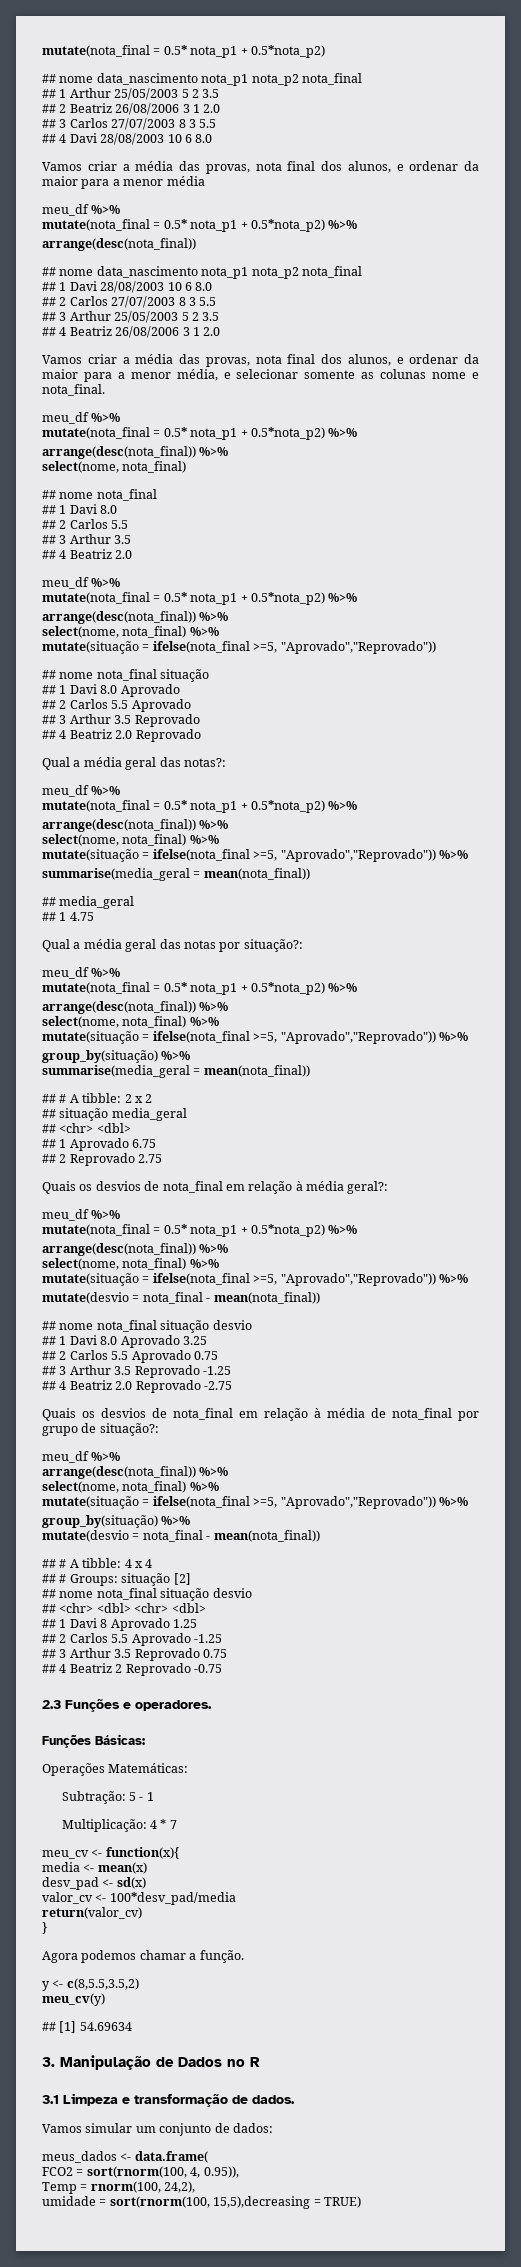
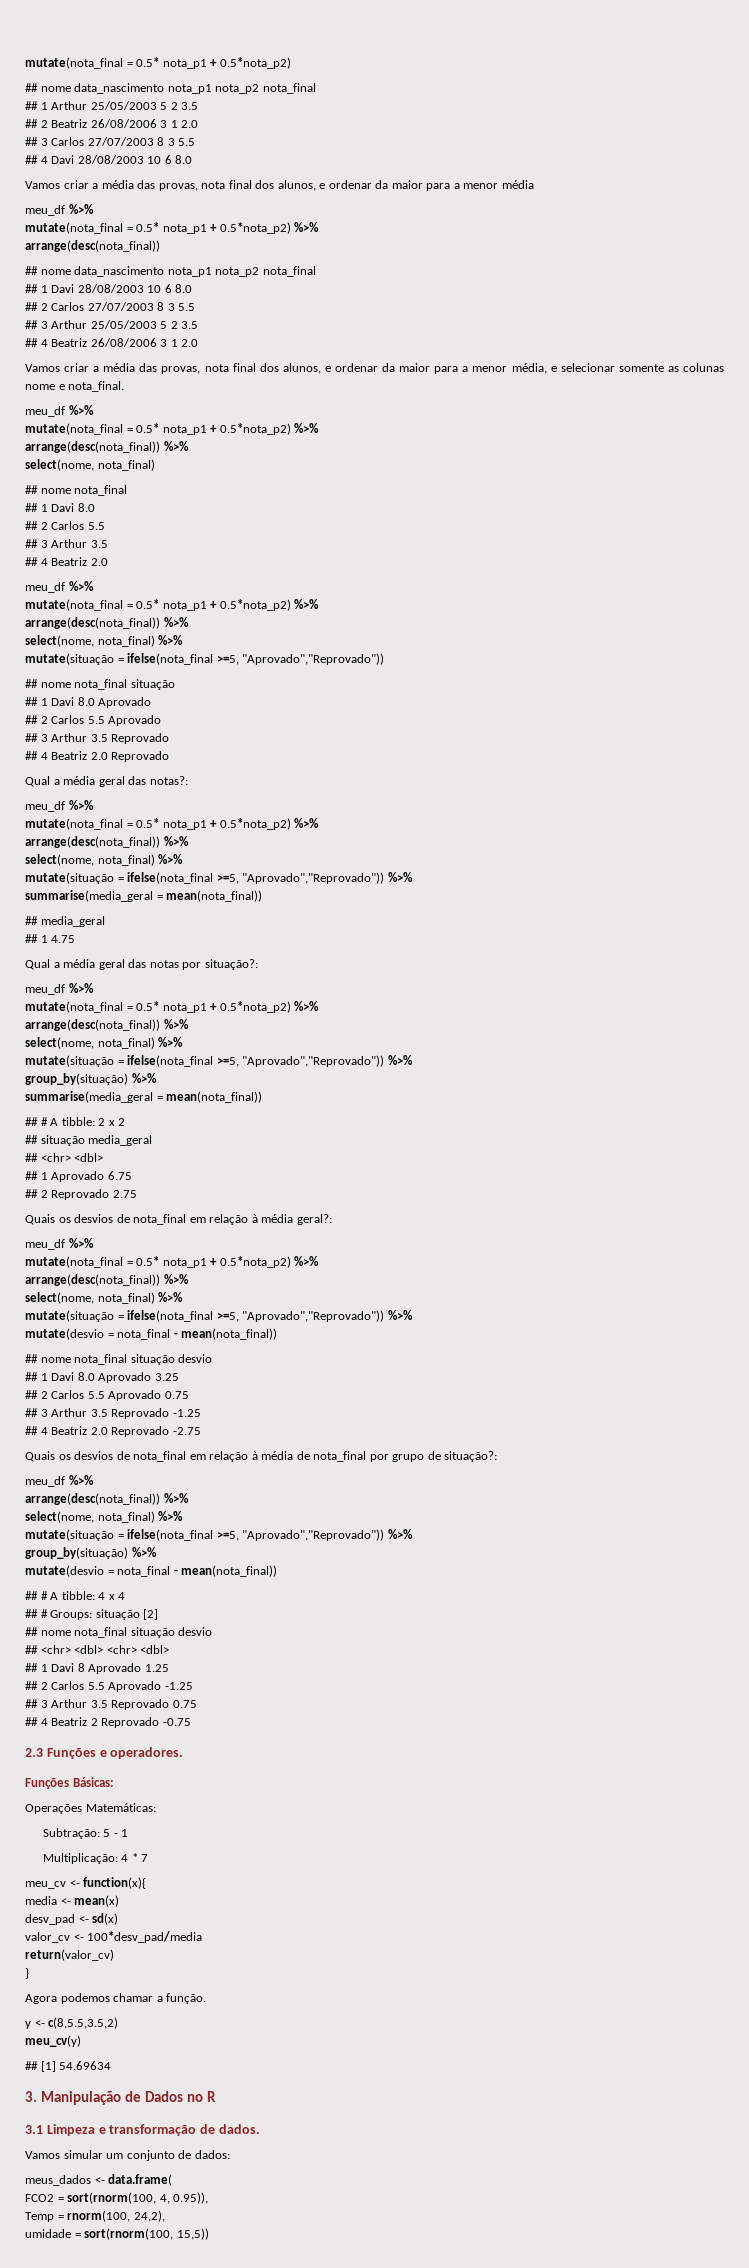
[213,2196,361,2209] 15,5),decreasing = TRUE) -> [176,2228,209,2240] 15,5))

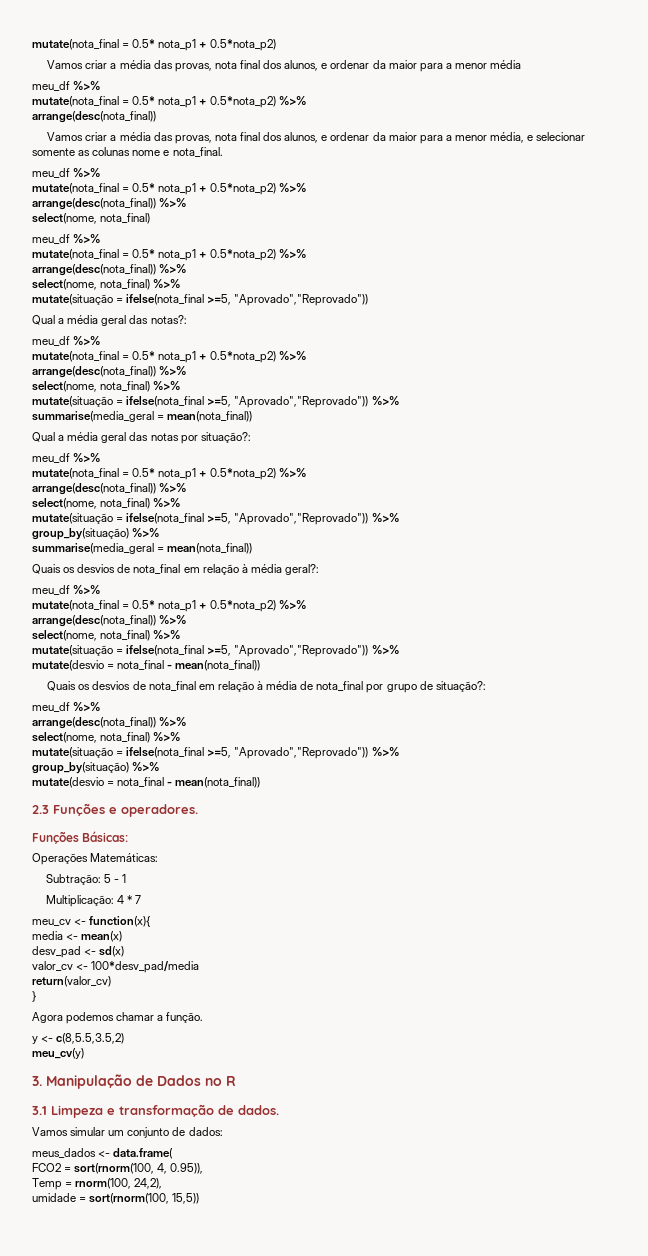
[25,57,291,69] [25,83,316,94] [25,101,199,110] [25,119,199,128] [25,137,196,146] [25,155,193,164] mutate(nota_final = 0.5* nota_p1 + 0.5*nota_p2) // ## nome data_nascimento nota_p1 nota_p2 nota_final // ## 1 Arthur 25/05/2003 5 2 3.5 // ## 2 Beatriz 26/08/2006 3 1 2.0 // ## 3 Carlos 27/07/2003 8 3 5.5 // ## 4 Davi 28/08/2003 10 6 8.0 -> [32,39,276,51] mutate(nota_final = 0.5* nota_p1 + 0.5*nota_p2)
[25,266,316,277] [25,284,193,293] [25,302,196,311] [25,320,199,329] [25,338,199,347] // ## nome data_nascimento nota_p1 nota_p2 nota_final // ## 1 Davi 28/08/2003 10 6 8.0 // ## 2 Carlos 27/07/2003 8 3 5.5 // ## 3 Arthur 25/05/2003 5 2 3.5 // ## 4 Beatriz 26/08/2006 3 1 2.0 -> (156, 117) none
[25,485,128,496] [25,503,95,512] [25,521,105,530] [25,539,108,548] [25,557,108,566] // ## nome nota_final // ## 1 Davi 8.0 // ## 2 Carlos 5.5 // ## 3 Arthur 3.5 // ## 4 Beatriz 2.0 -> (151, 218) none
[25,679,175,690] [25,697,152,708] [25,715,162,726] [25,733,170,744] [25,751,170,762] // ## nome nota_final situação // ## 1 Davi 8.0 Aprovado // ## 2 Carlos 5.5 Aprovado // ## 3 Arthur 3.5 Reprovado // ## 4 Beatriz 2.0 Reprovado -> (369, 300) none
[25,916,105,927] [25,934,76,943] // ## media_geral // ## 1 4.75 -> (253, 416) none
[25,1117,126,1126] [25,1135,153,1146] [25,1153,104,1162] [25,1171,132,1182] [25,1189,137,1200] // ## # A tibble: 2 x 2 // ## situação media_geral // ## <chr> <dbl> // ## 1 Aprovado 6.75 // ## 2 Reprovado 2.75 -> (253, 548) none
[25,1354,213,1365] [25,1372,179,1383] [25,1390,189,1401] [25,1408,201,1419] [25,1426,201,1437] // ## nome nota_final situação desvio // ## 1 Davi 8.0 Aprovado 3.25 // ## 2 Carlos 5.5 Aprovado 0.75 // ## 3 Arthur 3.5 Reprovado -1.25 // ## 4 Beatriz 2.0 Reprovado -2.75 -> (261, 665) none
[25,1591,126,1600] [25,1609,159,1620] [25,1627,213,1638] [25,1645,170,1654] [25,1663,169,1674] [25,1681,193,1692] [25,1699,197,1710] [25,1717,191,1728] // ## # A tibble: 4 x 4 // ## # Groups: situação [2] // ## nome nota_final situação desvio // ## <chr> <dbl> <chr> <dbl> // ## 1 Davi 8 Aprovado 1.25 // ## 2 Carlos 5.5 Aprovado -1.25 // ## 3 Arthur 3.5 Reprovado 0.75 // ## 4 Beatriz 2 Reprovado -0.75 -> (261, 782) none
[25,2061,112,2072] // ## [1] 54.69634 -> (84, 1053) none

